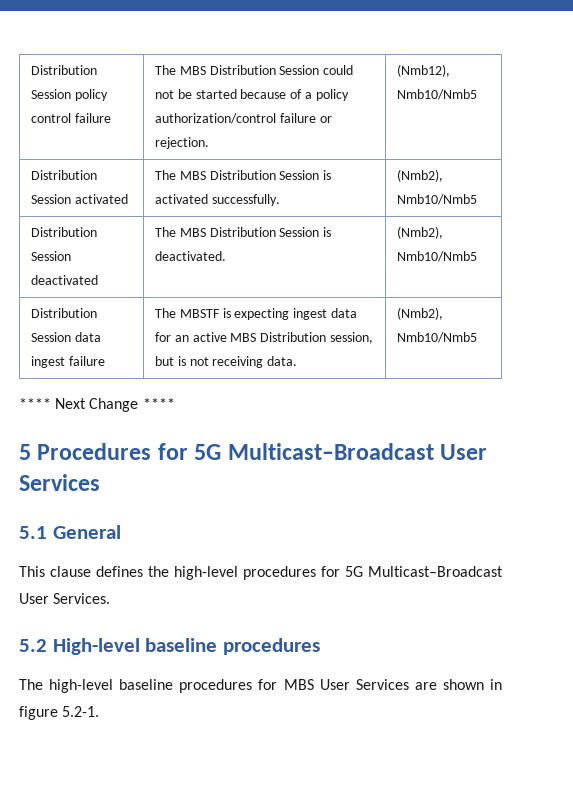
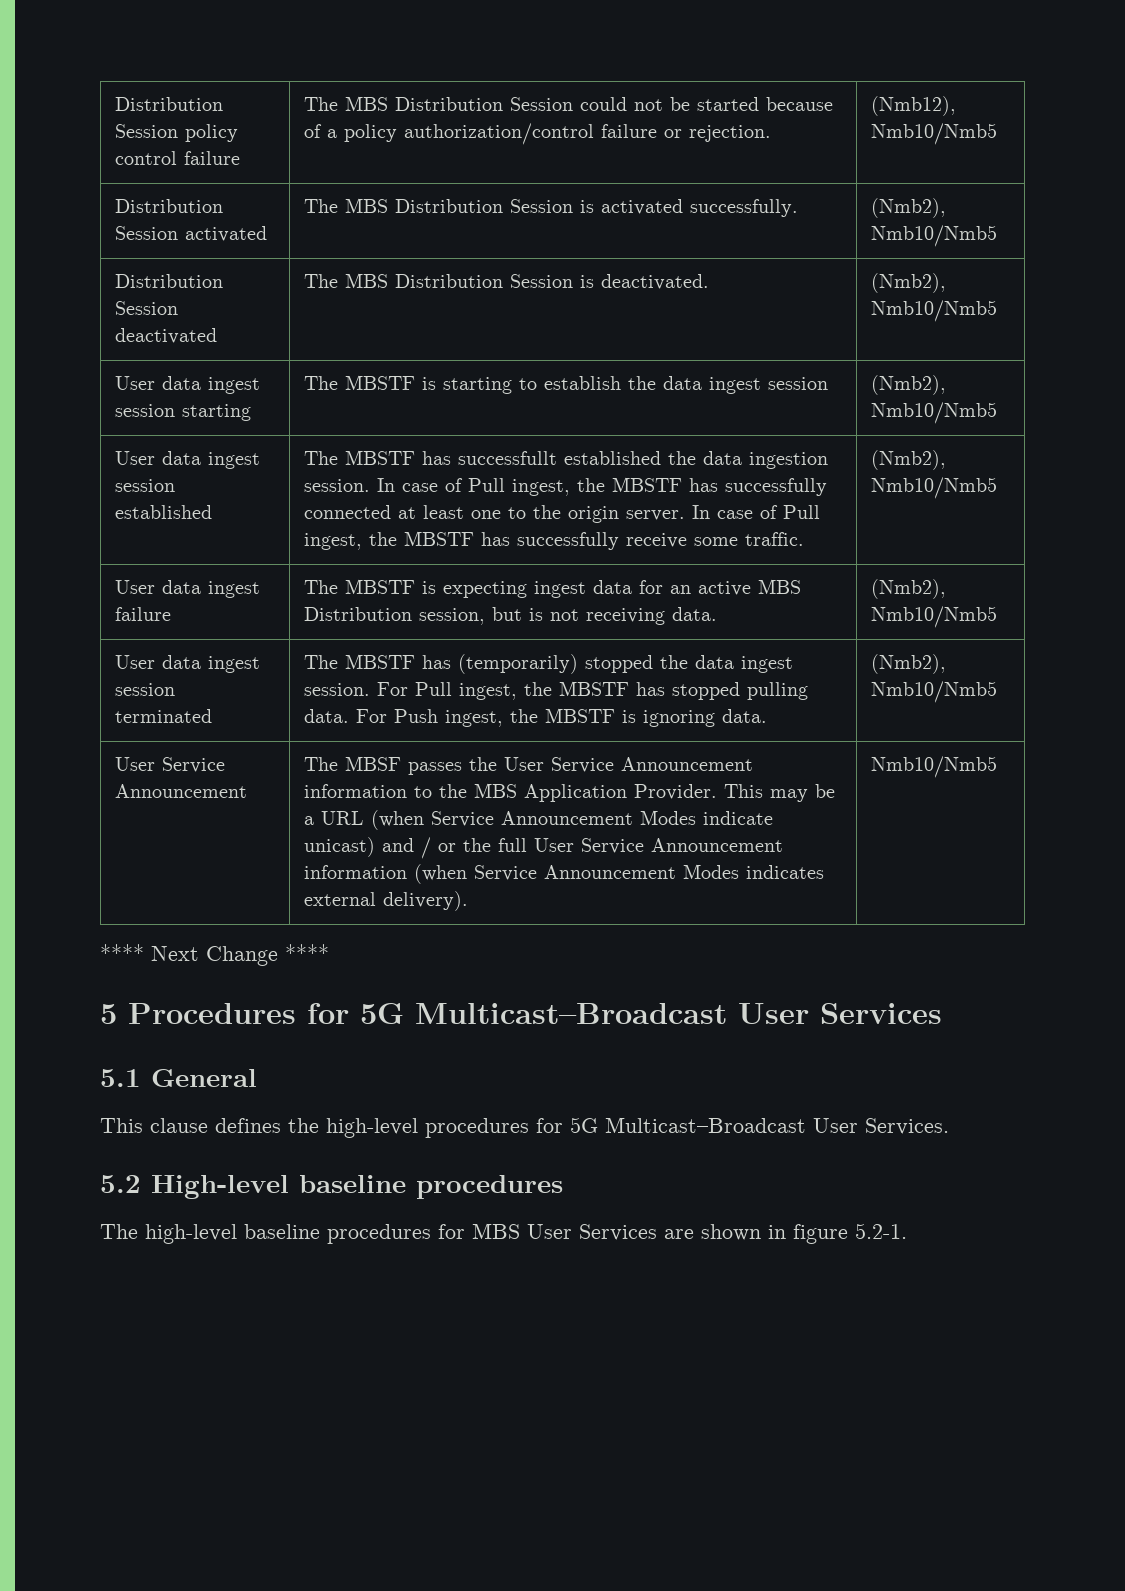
[31,308,98,318] [31,332,72,342] Distribution Session -> [115,376,261,394] [115,404,252,421] [304,375,829,394] [871,375,947,395] [871,402,998,424] [115,451,261,469] [115,479,176,492] [115,505,213,519] [304,450,829,469] [304,477,828,496] [304,505,821,523] [304,531,805,550] [871,450,947,470] [871,477,998,499] [115,580,156,594] User data ingest session starting | The MBSTF is starting to establish the data ingest session | (Nmb2), Nmb10/Nmb5 // User data ingest session established | The MBSTF has successfullt established the data ingestion session. In case of Pull ingest, the MBSTF has successfully connected at least one to the origin server. In case of Pull ingest, the MBSTF has successfully receive some traffic. | (Nmb2), Nmb10/Nmb5 // User
(478, 337) none -> [115,655,261,673] [115,683,176,696] [115,709,213,723] [304,654,794,674] [304,681,809,700] [304,708,768,727] [871,654,947,674] [871,681,998,703] [115,757,226,773] [115,784,248,798] [304,756,754,775] [304,783,836,802] [304,810,774,830] [304,837,784,859] [304,864,825,884] [304,891,469,911] [871,756,998,778] // User data ingest session terminated | The MBSTF has (temporarily) stopped the data ingest session. For Pull ingest, the MBSTF has stopped pulling data. For Push ingest, the MBSTF is ignoring data. | (Nmb2), Nmb10/Nmb5 // User Service Announcement | The MBSF passes the User Service Announcement information to the MBS Application Provider. This may be a URL (when Service Announcement Modes indicate unicast) and / or the full User Service Announcement information (when Service Announcement Modes indicates external delivery). | Nmb10/Nmb5

